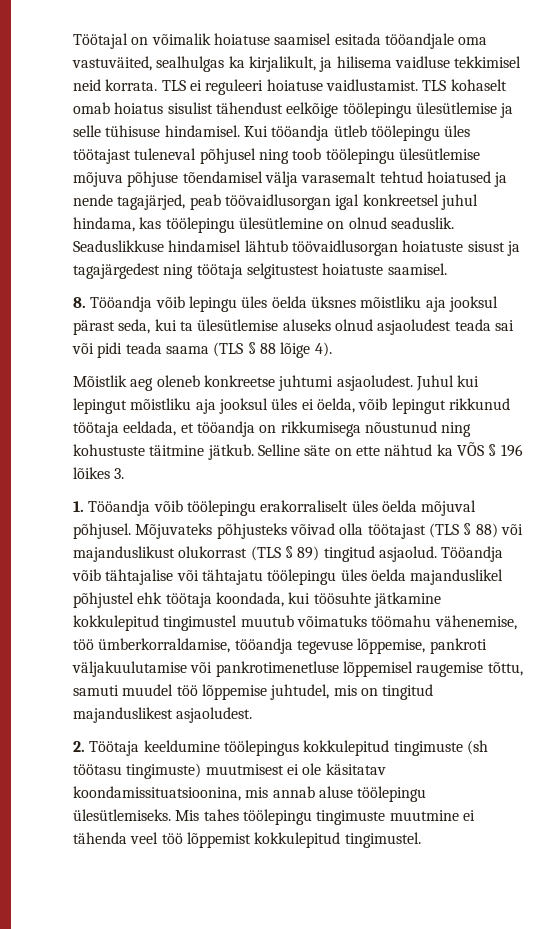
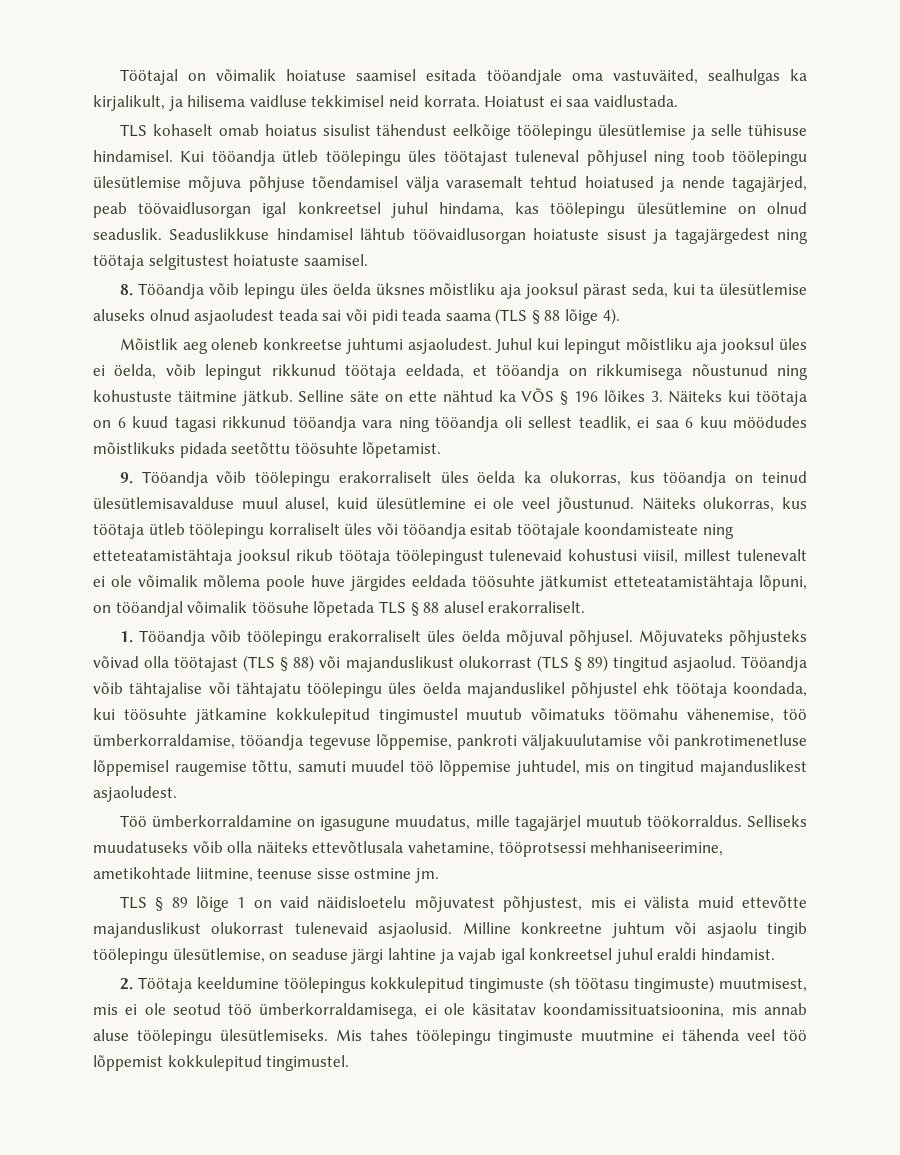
[161,79,418,95] TLS ei reguleeri hoiatuse vaidlustamist. -> [484,95,678,107] Hoiatust ei saa vaidlustada. //
(125, 473) none -> [668,390,807,406] [93,416,807,432] [93,442,442,458] [119,471,808,487] [93,497,808,513] [93,523,734,539] [93,549,807,565] [93,575,807,591] [93,601,586,617] Näiteks kui töötaja on 6 kuud tagasi rikkunud tööandja vara ning tööandja oli sellest teadlik, ei saa 6 kuu möödudes mõistlikuks pidada seetõttu töösuhte lõpetamist. // 9. Tööandja võib töölepingu erakorraliselt üles öelda ka olukorras, kus tööandja on teinud ülesütlemisavalduse muul alusel, kuid ülesütlemine ei ole veel jõustunud. Näiteks olukorras, kus töötaja ütleb töölepingu korraliselt üles või tööandja esitab töötajale koondamisteate ning etteteatamistähtaja jooksul rikub töötaja töölepingust tulenevaid kohustusi viisil, millest tulenevalt ei ole võimalik mõlema poole huve järgides eeldada töösuhte jätkumist etteteatamistähtaja lõpuni, on tööandjal võimalik töösuhe lõpetada TLS § 88 alusel erakorraliselt.
(253, 715) none -> [119,815,807,831] [93,841,724,857] [93,867,439,883] [119,896,807,912] [93,922,808,938] [93,948,776,964] // Töö ümberkorraldamine on igasugune muudatus, mille tagajärjel muutub töökorraldus. Selliseks muudatuseks võib olla näiteks ettevõtlusala vahetamine, tööprotsessi mehhaniseerimine, ametikohtade liitmine, teenuse sisse ostmine jm. // TLS § 89 lõige 1 on vaid näidisloetelu mõjuvatest põhjustest, mis ei välista muid ettevõtte majanduslikust olukorrast tulenevaid asjaolusid. Milline konkreetne juhtum või asjaolu tingib töölepingu ülesütlemise, on seaduse järgi lahtine ja vajab igal konkreetsel juhul eraldi hindamist.
[205,764,284,775] muutmisest -> [719,978,807,992] [93,1003,418,1019] muutmisest, mis ei ole seotud töö ümberkorraldamisega,

